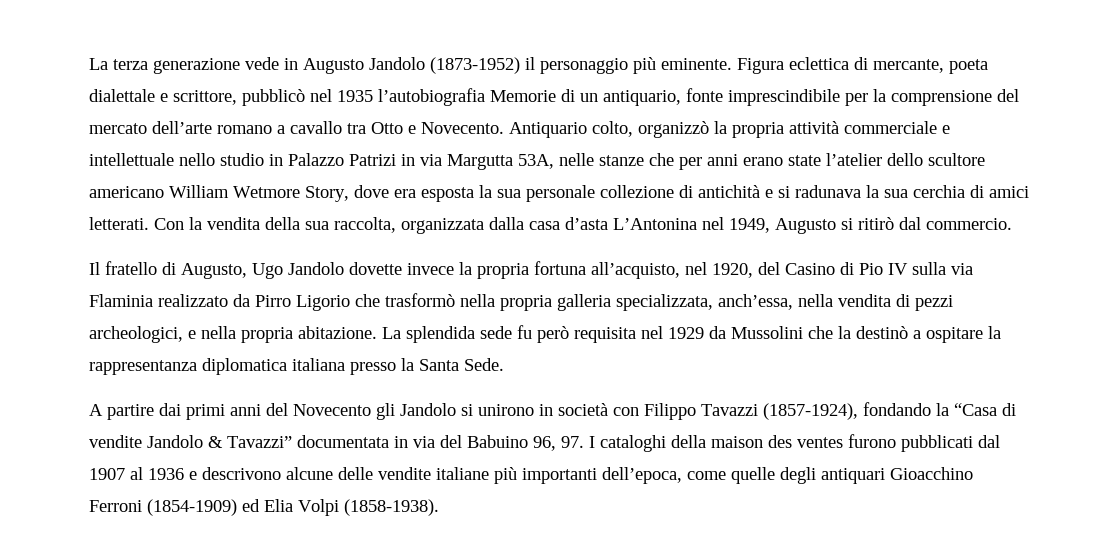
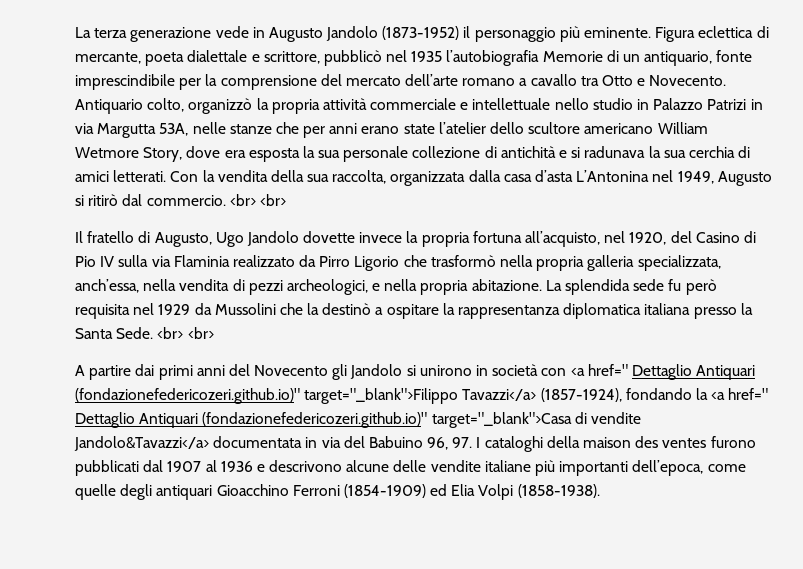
(1012, 224) none -> [229,194,286,206] <br> <br>
(504, 364) none -> [157,327,214,339] <br> <br>
[644,402,1016,420] [89,435,292,448] Filippo Tavazzi (1857-1924), fondando la “Casa di vendite Jandolo & Tavazzi” -> [570,364,756,380] [75,388,769,404] [75,412,641,428] [74,436,209,451] <a href=" Dettaglio Antiquari (fondazionefedericozeri.github.io)" target="_blank">Filippo Tavazzi</a> (1857-1924), fondando la <a href=" Dettaglio Antiquari (fondazionefedericozeri.github.io)" target="_blank">Casa di vendite Jandolo&Tavazzi</a>

